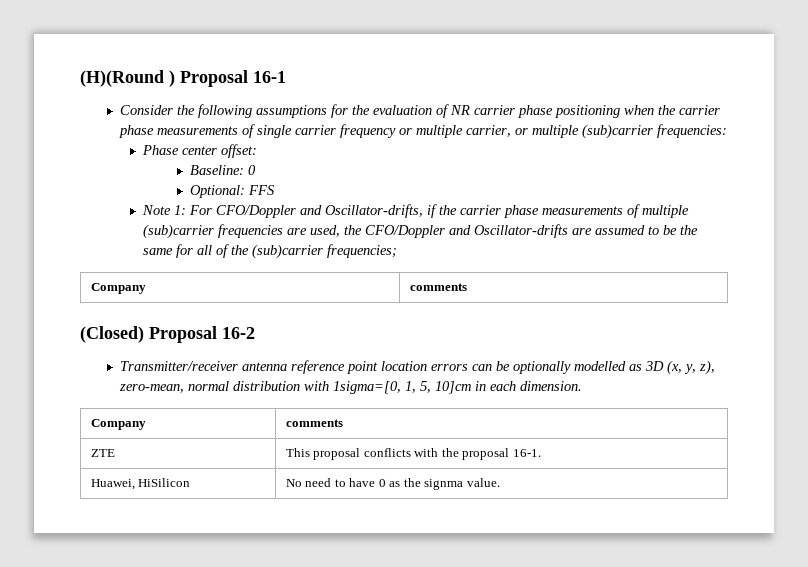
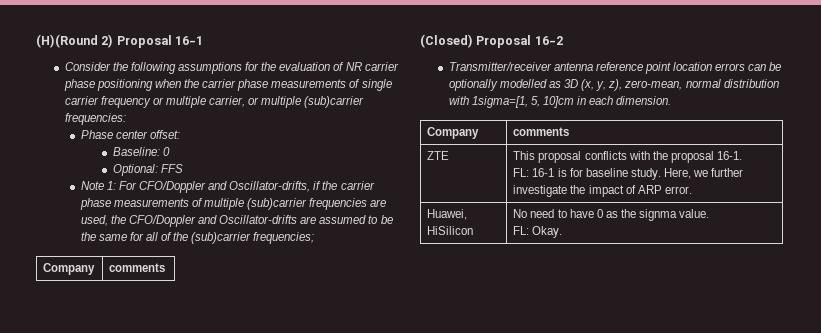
[169,70,175,87] ) -> [101,34,114,48] 2)
[332,381,416,394] 1sigma=[0, 1, -> [471,96,528,108] 1sigma=[1,
(541, 453) none -> [513,168,744,180] [513,185,692,197] // FL: 16-1 is for baseline study. Here, we further investigate the impact of ARP error.
(500, 482) none -> [513,226,563,238] // FL: Okay.

